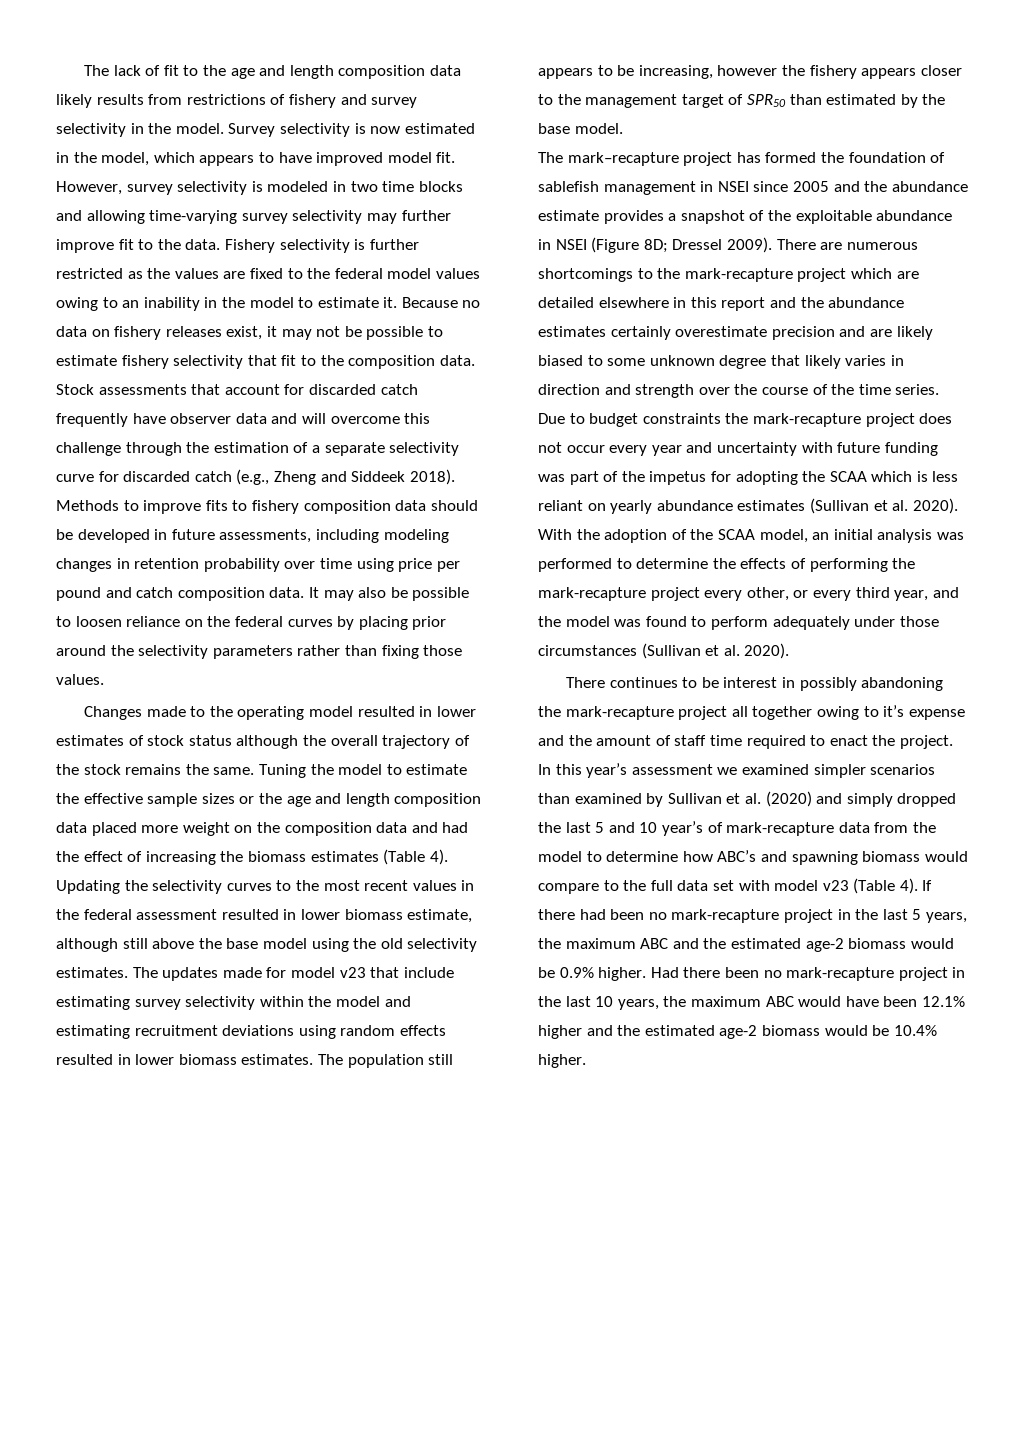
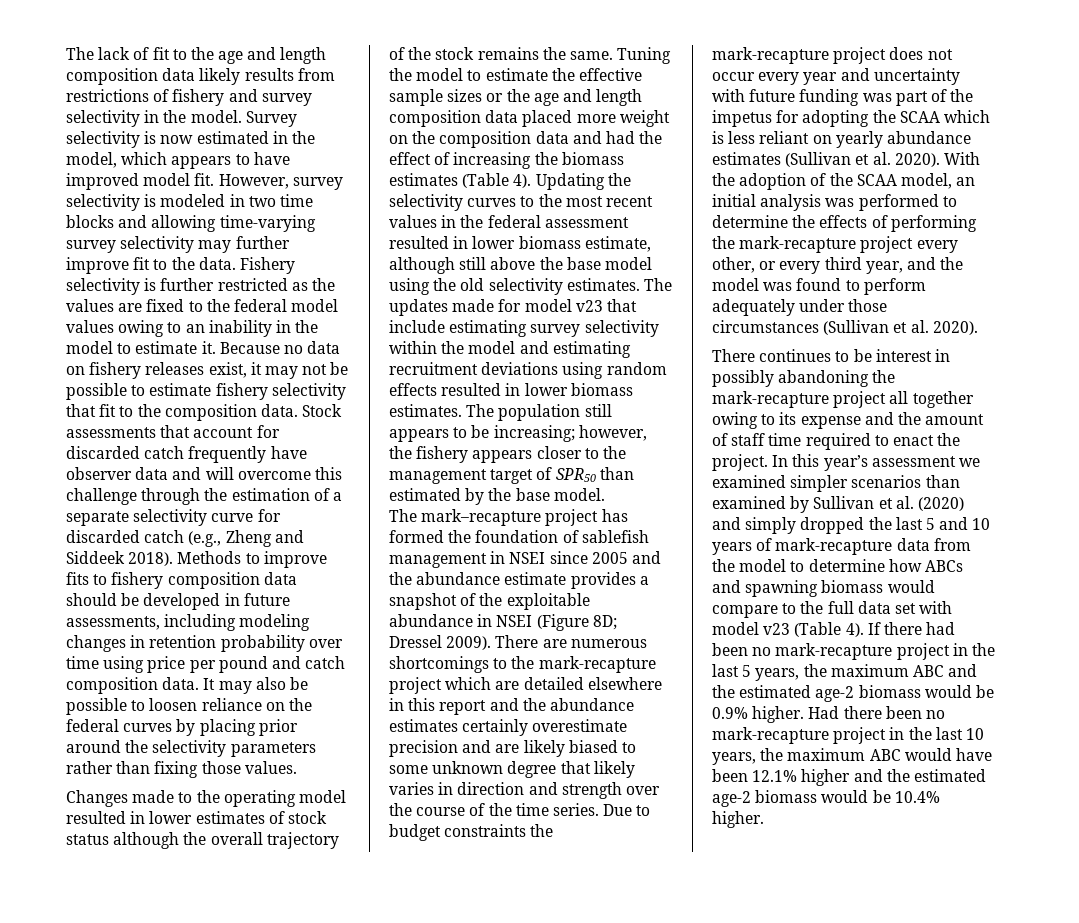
[638,65,778,79] increasing, however -> [493,425,647,442] increasing; however,
[883,705,905,717] it’s -> [779,412,797,425] its
[661,821,703,836] year’s -> [712,542,752,555] years
[717,850,757,862] ABC’s -> [924,560,963,572] ABCs

